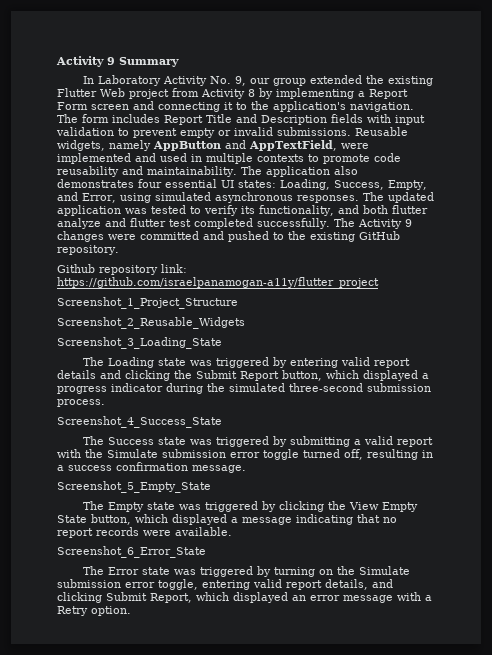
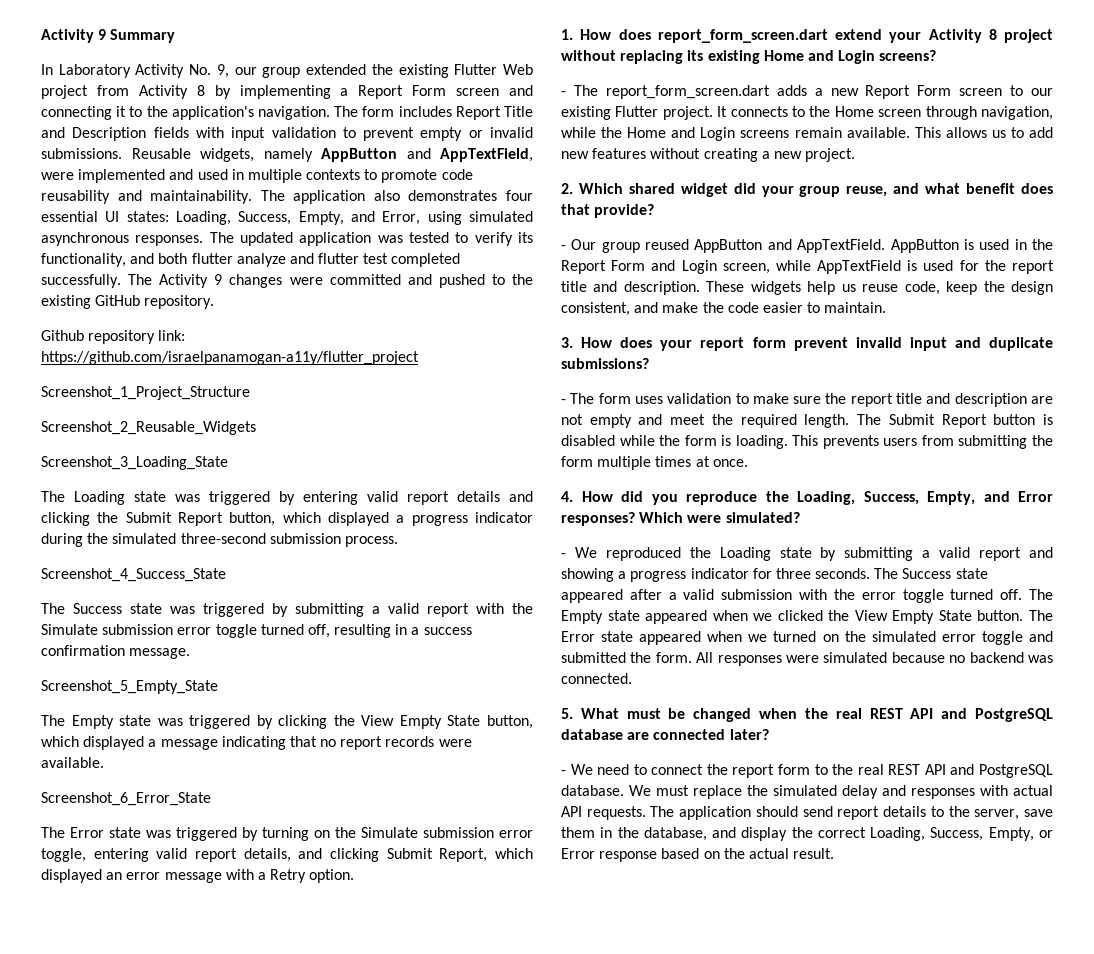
(131, 611) none -> [561,29,1053,43] [561,50,937,64] [561,85,1053,99] [561,106,1053,120] [561,127,1053,141] [561,148,856,162] [561,183,1053,197] [561,204,655,218] [561,239,1053,253] [561,260,1054,274] [561,281,1053,295] [561,302,887,316] [561,337,1053,351] [561,358,649,369] [561,393,1053,407] [561,414,1053,428] [561,435,1053,449] [561,456,748,470] [561,491,1053,505] [561,512,800,526] [561,547,1053,561] [561,568,988,582] [561,589,1053,603] [561,610,1053,624] [561,631,1053,645] [561,652,1053,666] [561,673,632,684] [561,708,1053,722] [561,729,769,740] [561,764,1053,778] [561,785,1053,799] [561,806,1053,820] [561,827,1053,841] [561,848,835,862] // 1. How does report_form_screen.dart extend your Activity 8 project without replacing its existing Home and Login screens? // - The report_form_screen.dart adds a new Report Form screen to our existing Flutter project. It connects to the Home screen through navigation, while the Home and Login screens remain available. This allows us to add new features without creating a new project. // 2. Which shared widget did your group reuse, and what benefit does that provide? // - Our group reused AppButton and AppTextField. AppButton is used in the Report Form and Login screen, while AppTextField is used for the report title and description. These widgets help us reuse code, keep the design consistent, and make the code easier to maintain. // 3. How does your report form prevent invalid input and duplicate submissions? // - The form uses validation to make sure the report title and description are not empty and meet the required length. The Submit Report button is disabled while the form is loading. This prevents users from submitting the form multiple times at once. // 4. How did you reproduce the Loading, Success, Empty, and Error responses? Which were simulated? // - We reproduced the Loading state by submitting a valid report and showing a progress indicator for three seconds. The Success state appeared after a valid submission with the error toggle turned off. The Empty state appeared when we clicked the View Empty State button. The Error state appeared when we turned on the simulated error toggle and submitted the form. All responses were simulated because no backend was connected. // 5. What must be changed when the real REST API and PostgreSQL database are connected later? // - We need to connect the report form to the real REST API and PostgreSQL database. We must replace the simulated delay and responses with actual API requests. The application should send report details to the server, save them in the database, and display the correct Loading, Success, Empty, or Error response based on the actual result.

